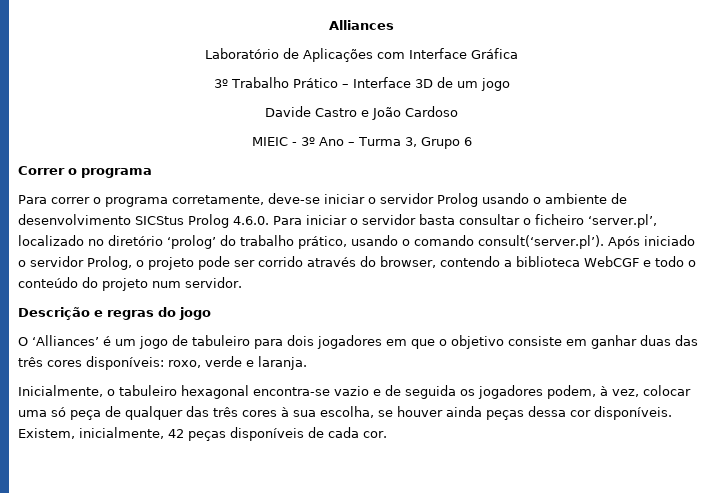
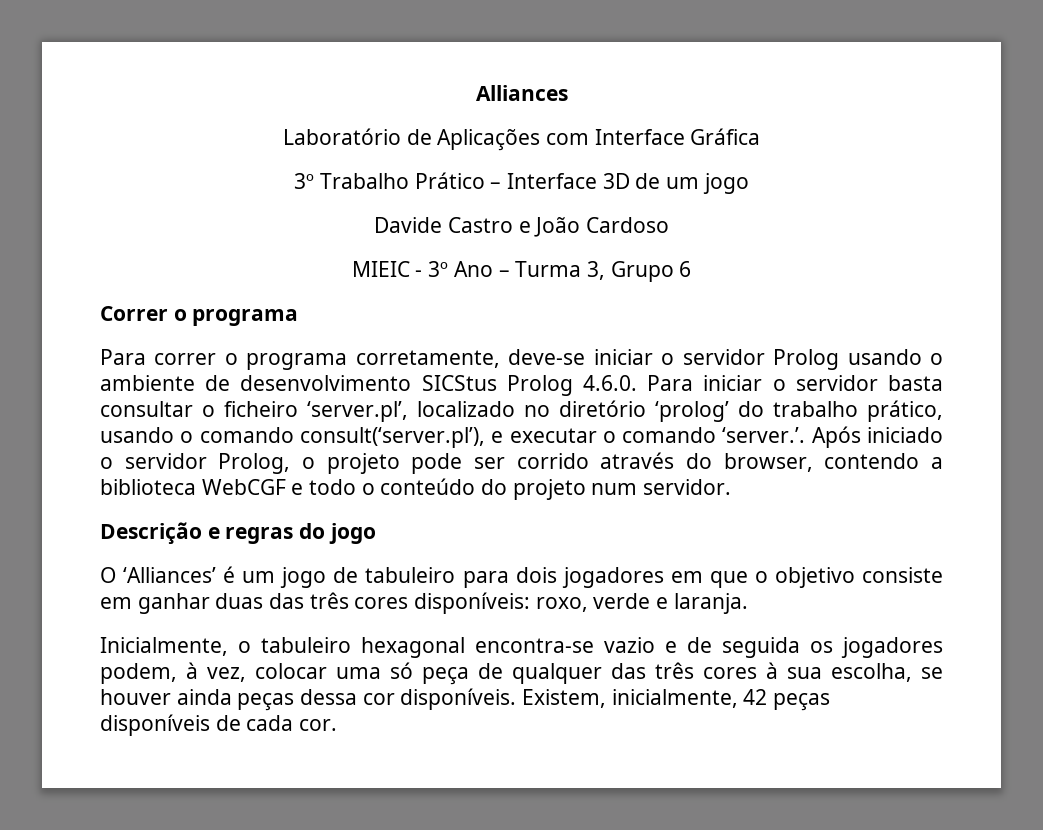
[478,235,604,249] consult(‘server.pl’). -> [299,427,806,448] consult(‘server.pl’), e executar o comando ‘server.’.

